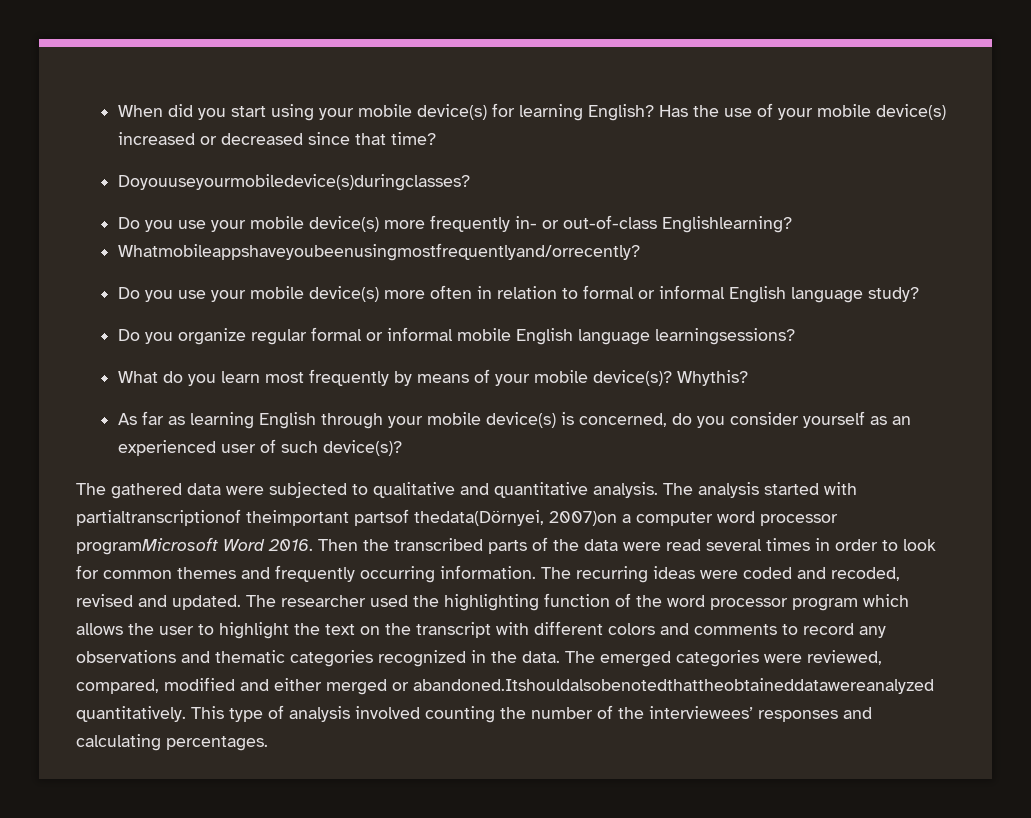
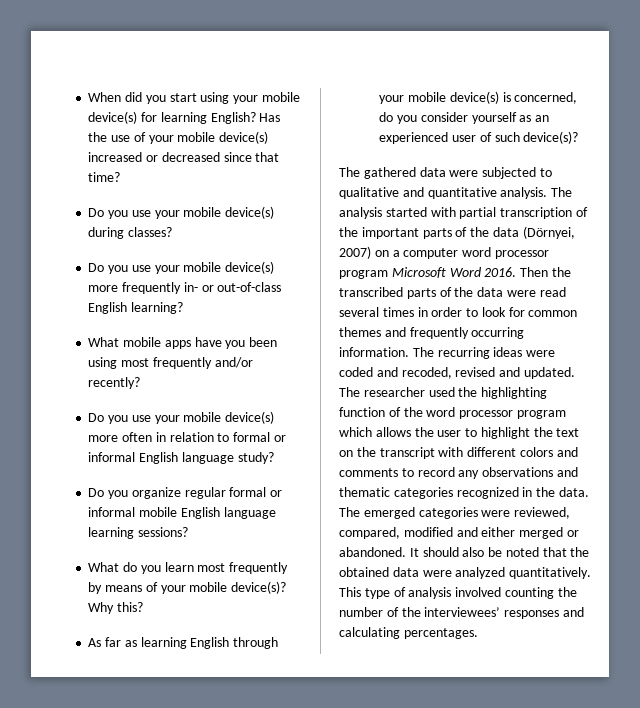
[117,174,470,191] Doyouuseyourmobiledevice(s)duringclasses? -> [88,206,275,219] [88,227,173,239] Do you use your mobile device(s) during classes?
[661,216,792,233] [117,243,640,261] Englishlearning? // Whatmobileappshaveyoubeenusingmostfrequentlyand/orrecently? -> [88,302,184,314] [88,337,278,349] [88,357,253,369] [88,377,141,389] English learning? // What mobile apps have you been using most frequently and/or recently?
[654,328,795,345] learningsessions? -> [88,527,189,539] learning sessions?
[676,370,748,386] Whythis? -> [88,602,144,614] Why this?
[76,509,617,526] partialtranscriptionof theimportant partsof thedata(Dörnyei, 2007)on -> [459,207,588,219] [339,226,575,239] [339,246,389,259] partial transcription of the important parts of the data (Dörnyei, 2007) on
[76,537,218,555] programMicrosoft -> [339,267,446,279] program Microsoft
[413,678,934,694] abandoned.Itshouldalsobenotedthattheobtaineddatawereanalyzed -> [339,547,590,557] [339,567,506,579] abandoned. It should also be noted that the obtained data were analyzed

